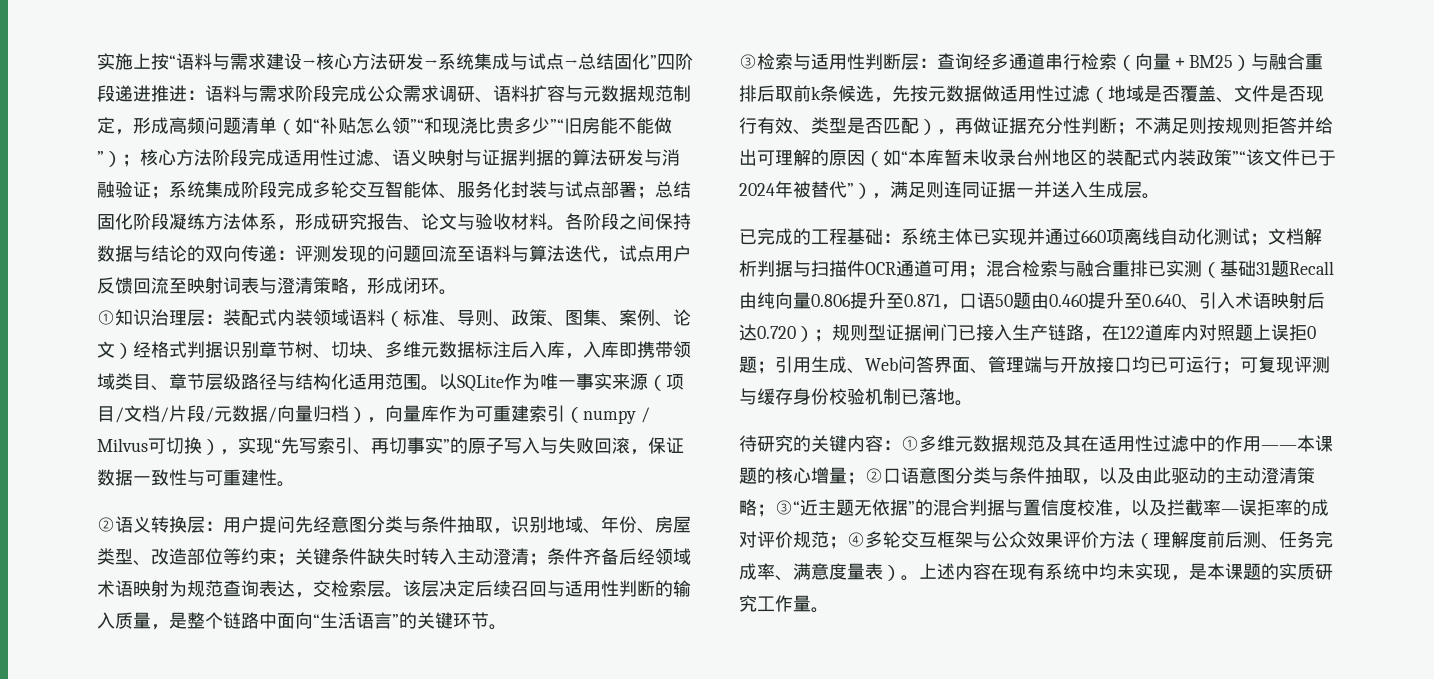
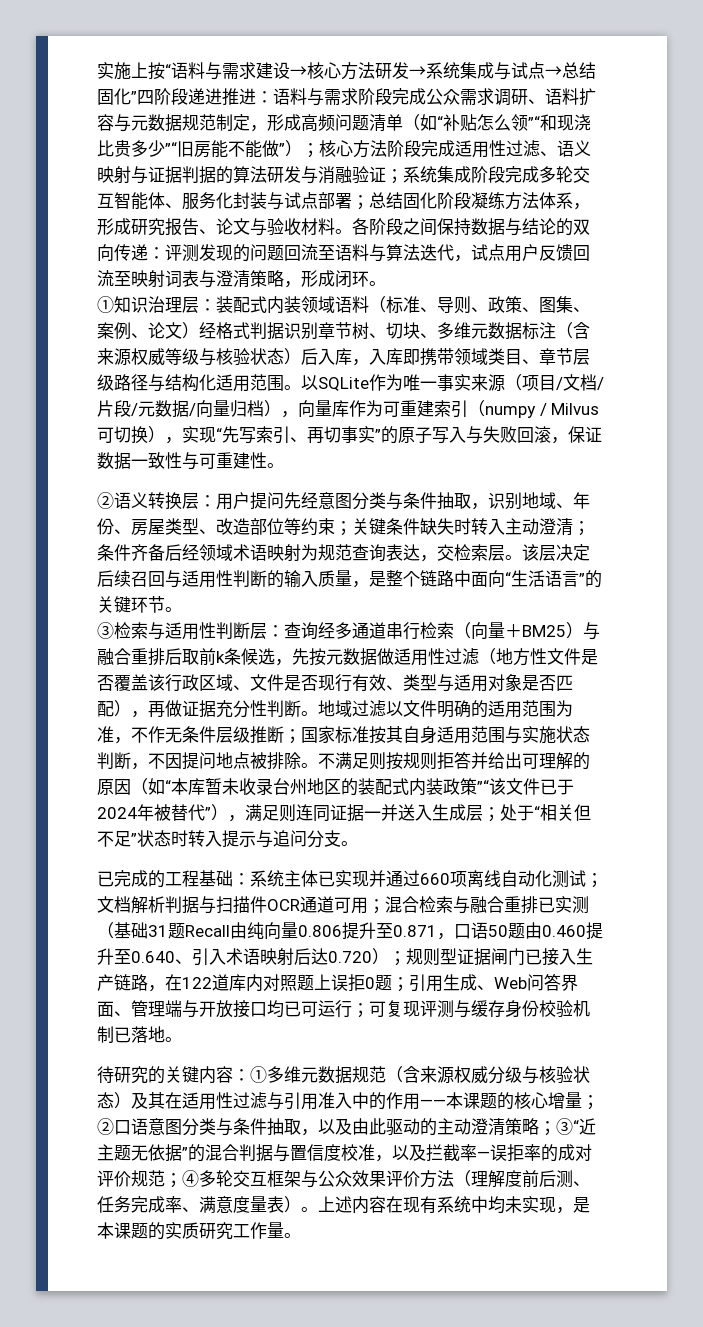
(511, 349) none -> [556,322,590,339] [97,348,301,366] （含来源权威等级与核验状态）
[1126,85,1216,102] 域是否覆盖 -> [513,648,598,666] [97,674,233,692] 方性文件是否覆盖该行政区域
(847, 125) none -> [437,674,522,692] 与适用对象
[1117,122,1135,135] ； -> [301,700,573,718] [97,726,590,744] [97,752,318,770] 。地域过滤以文件明确的适用范围为准，不作无条件层级推断；国家标准按其自身适用范围与实施状态判断，不因提问地点被排除。
(1142, 189) none -> [483,804,591,822] [97,830,341,848] ；处于“相关但不足”状态时转入提示与追问分支
(1045, 443) none -> [386,1066,590,1084] [97,1092,131,1109] （含来源权威分级与核验状态）
(1189, 443) none -> [267,1092,352,1110] 与引用准入

